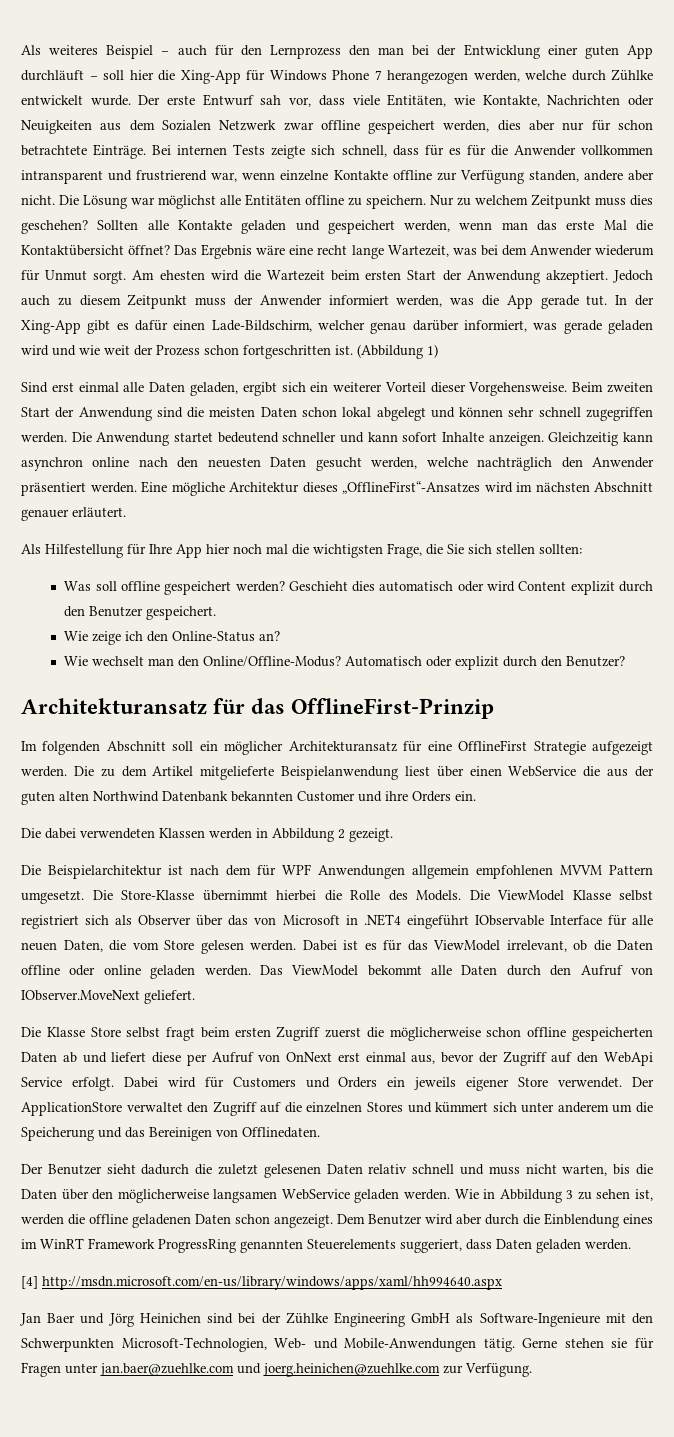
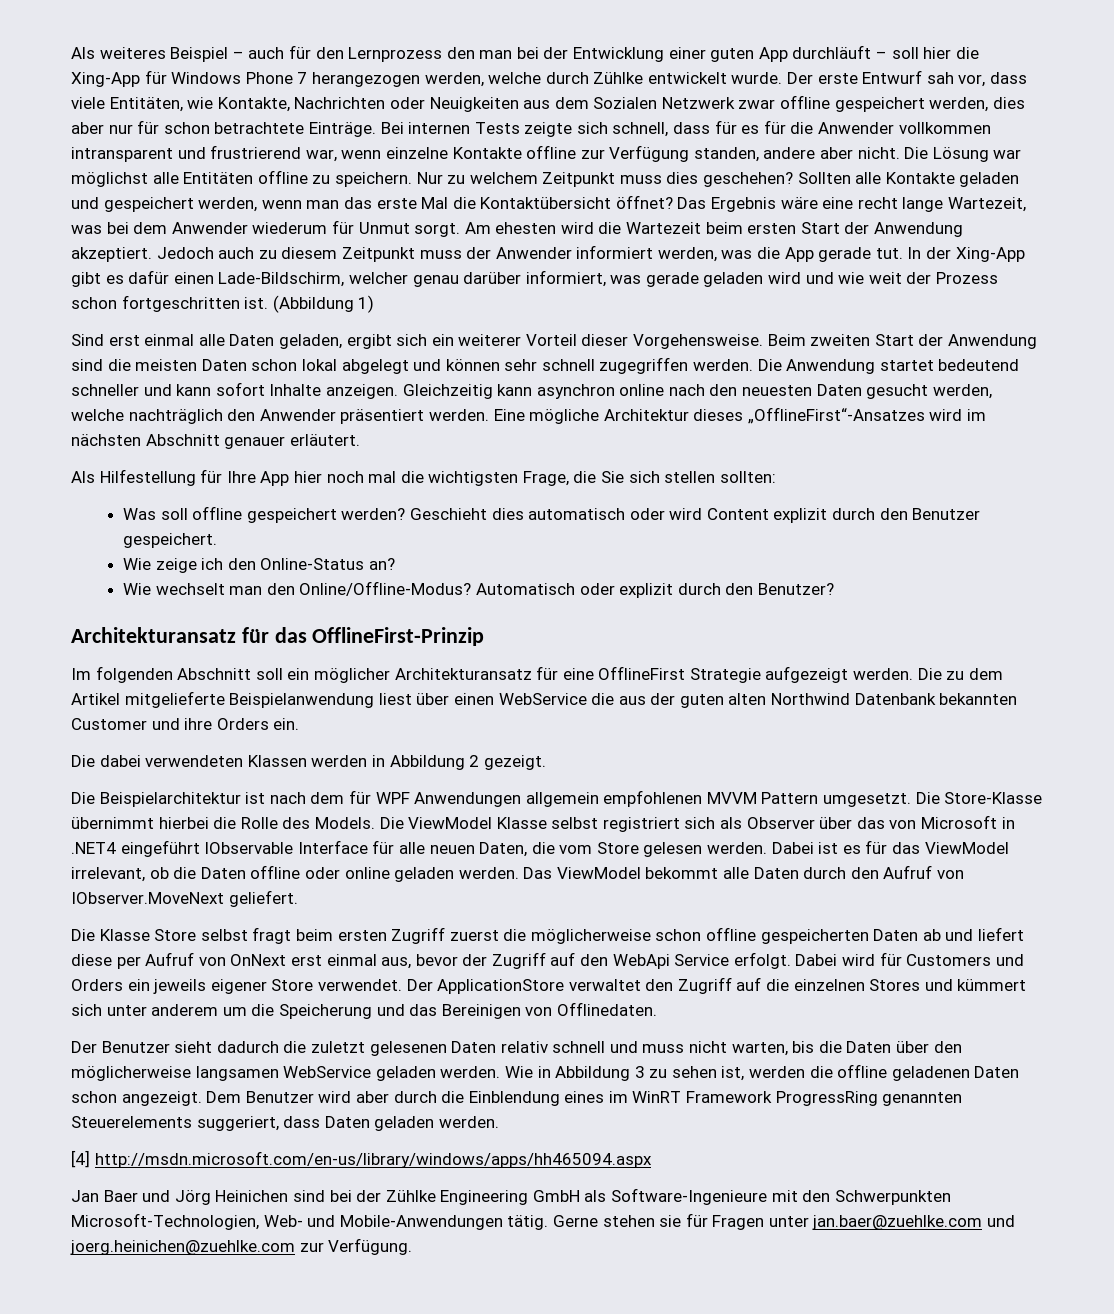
[42,1276,502,1290] http://msdn.microsoft.com/en-us/library/windows/apps/xaml/hh994640.aspx -> [94,1151,652,1168] http://msdn.microsoft.com/en-us/library/windows/apps/hh465094.aspx

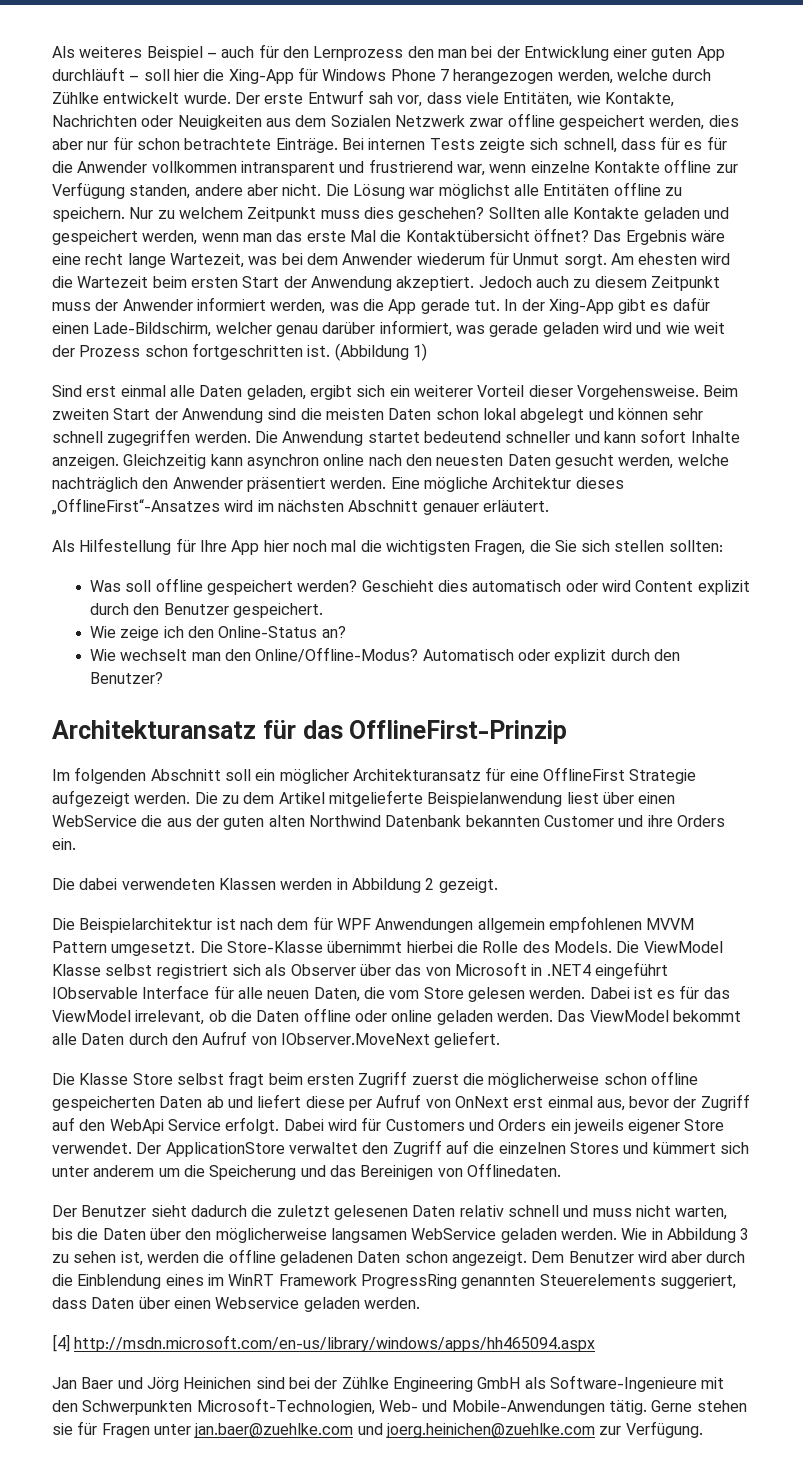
[522,471,569,486] Frage, -> [474,540,526,555] Fragen,
(370, 1122) none -> [138,1297,300,1309] über einen Webservice

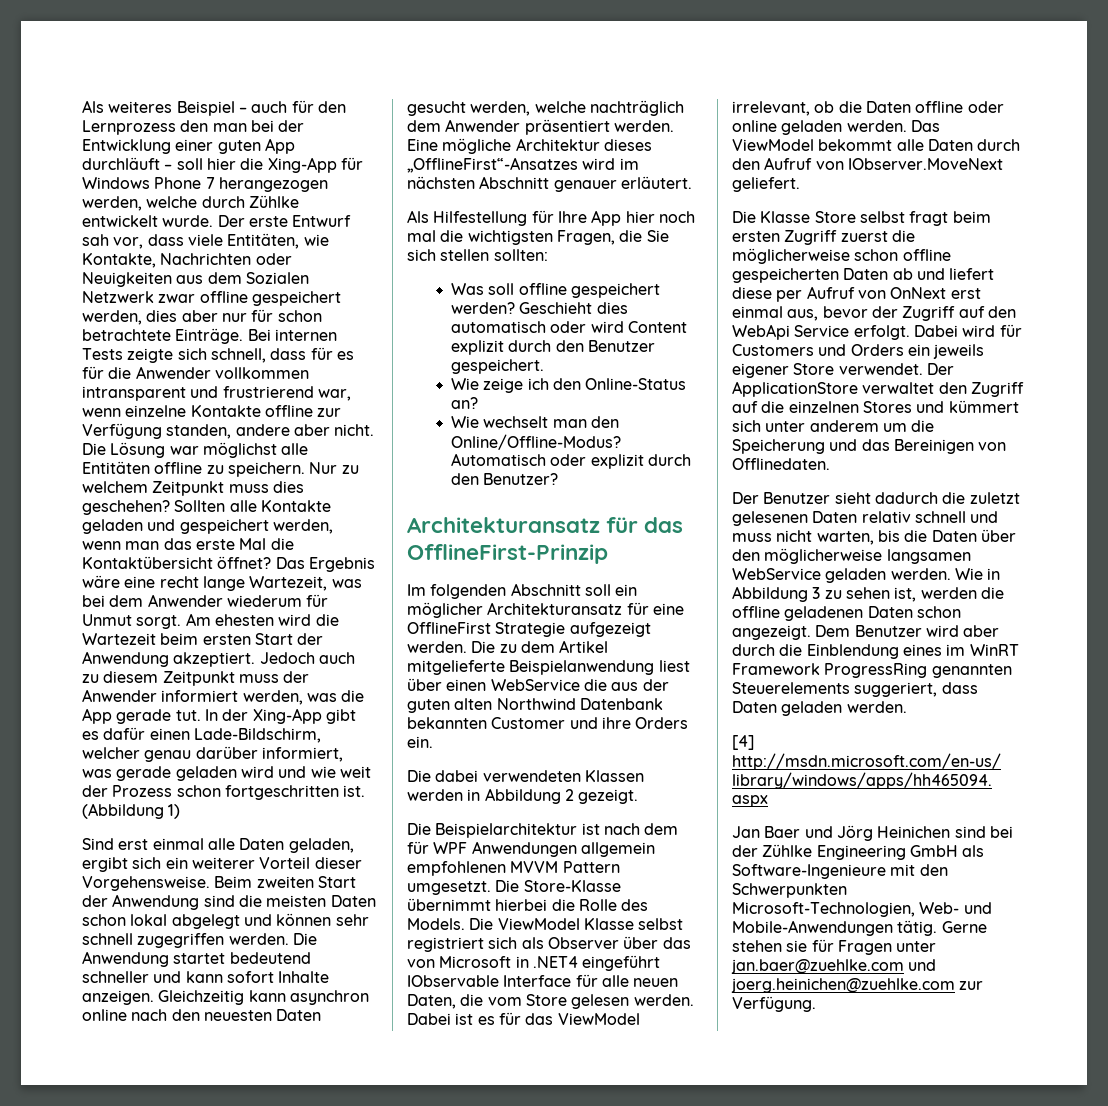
[142,477,169,489] den -> [407,120,441,132] dem
[138,1297,300,1309] über einen Webservice -> (777, 707) none

